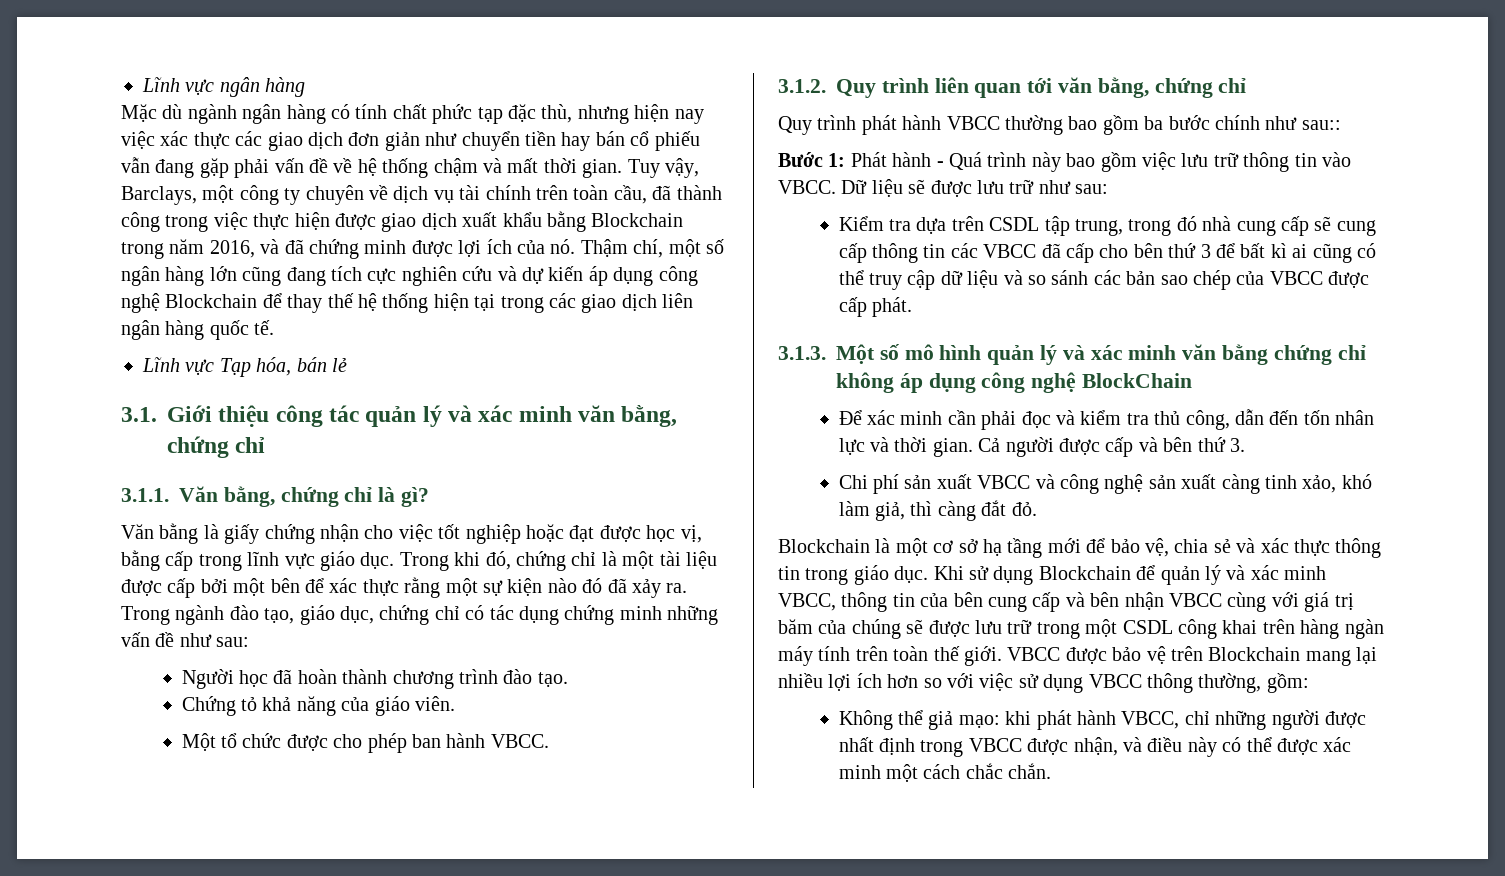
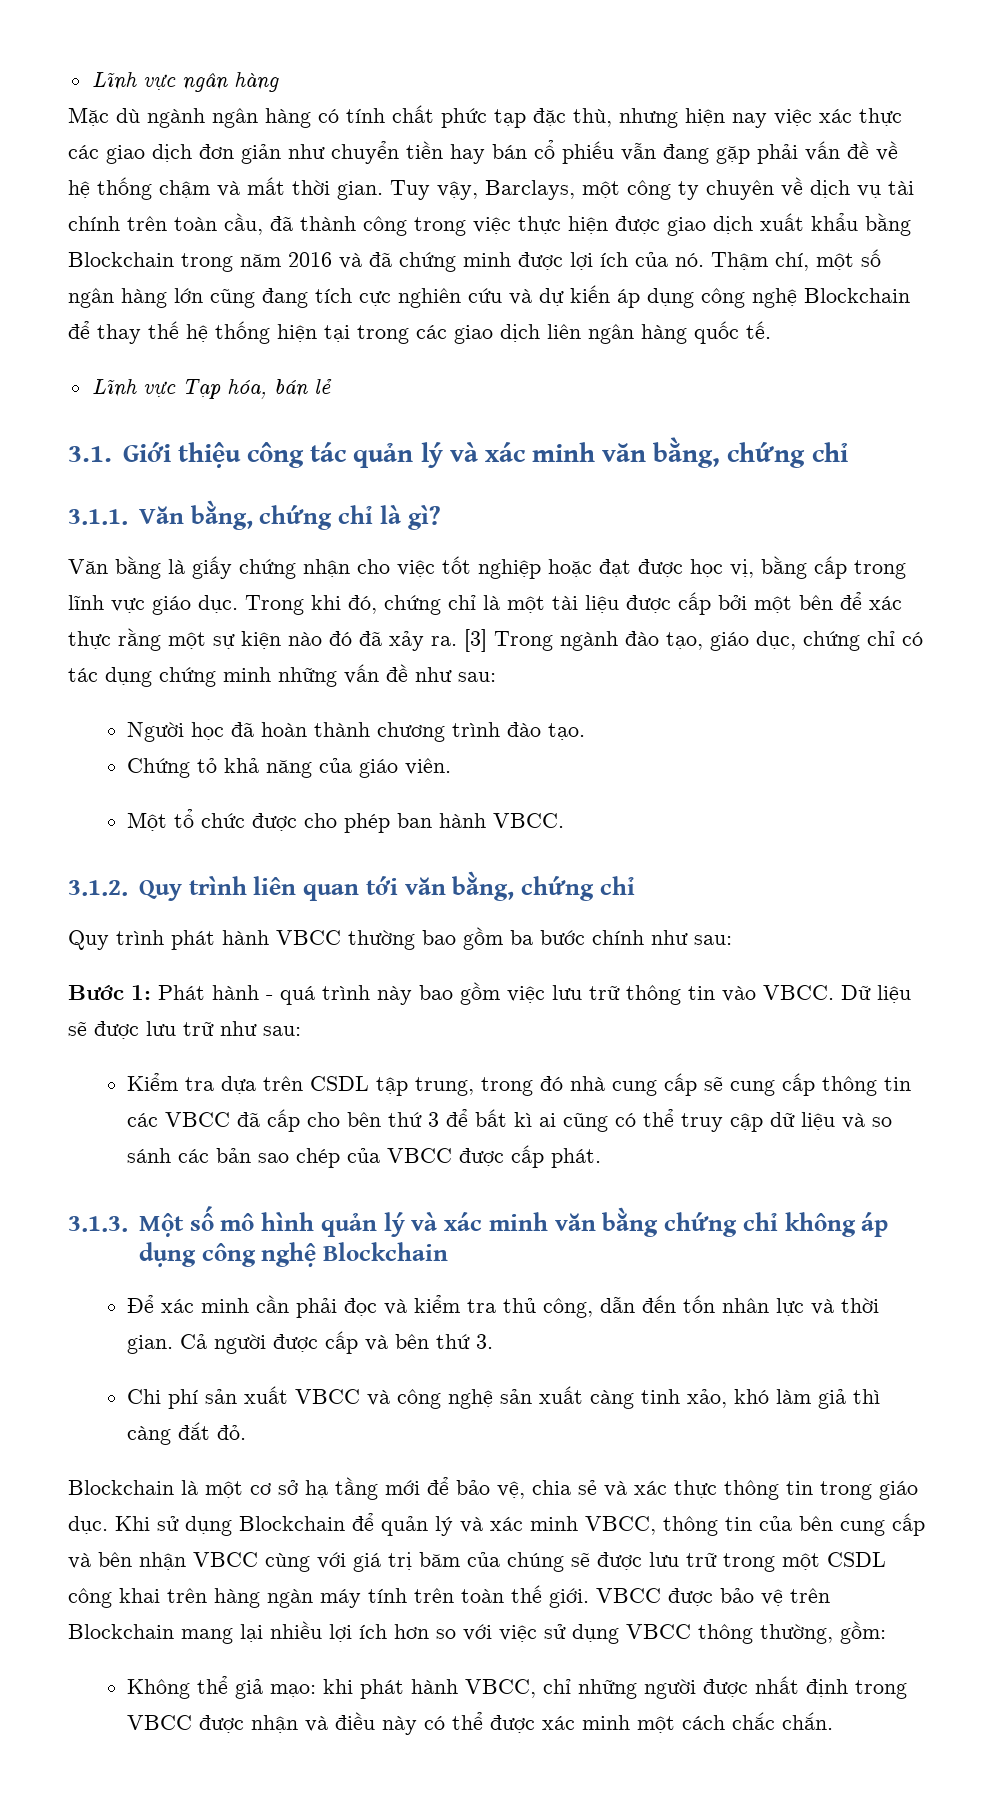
[209,240,255,258] 2016, -> [288,252,332,267] 2016
(688, 588) none -> [464,629,487,652] [3]
[1301,120,1341,130] sau:: -> [694,935,732,945] sau:
[949,152,982,170] Quá -> [280,986,315,1005] quá
[1082,373,1193,388] BlockChain -> [323,1242,448,1261] Blockchain
[875,502,906,521] giả, -> [817,1389,846,1409] giả
[1073,737,1118,756] nhận, -> [250,1715,298,1733] nhận

